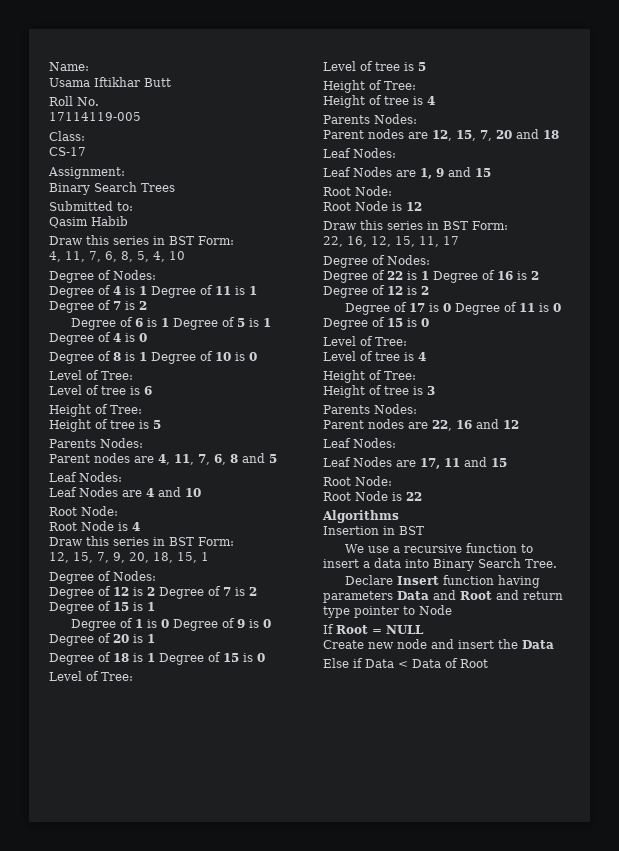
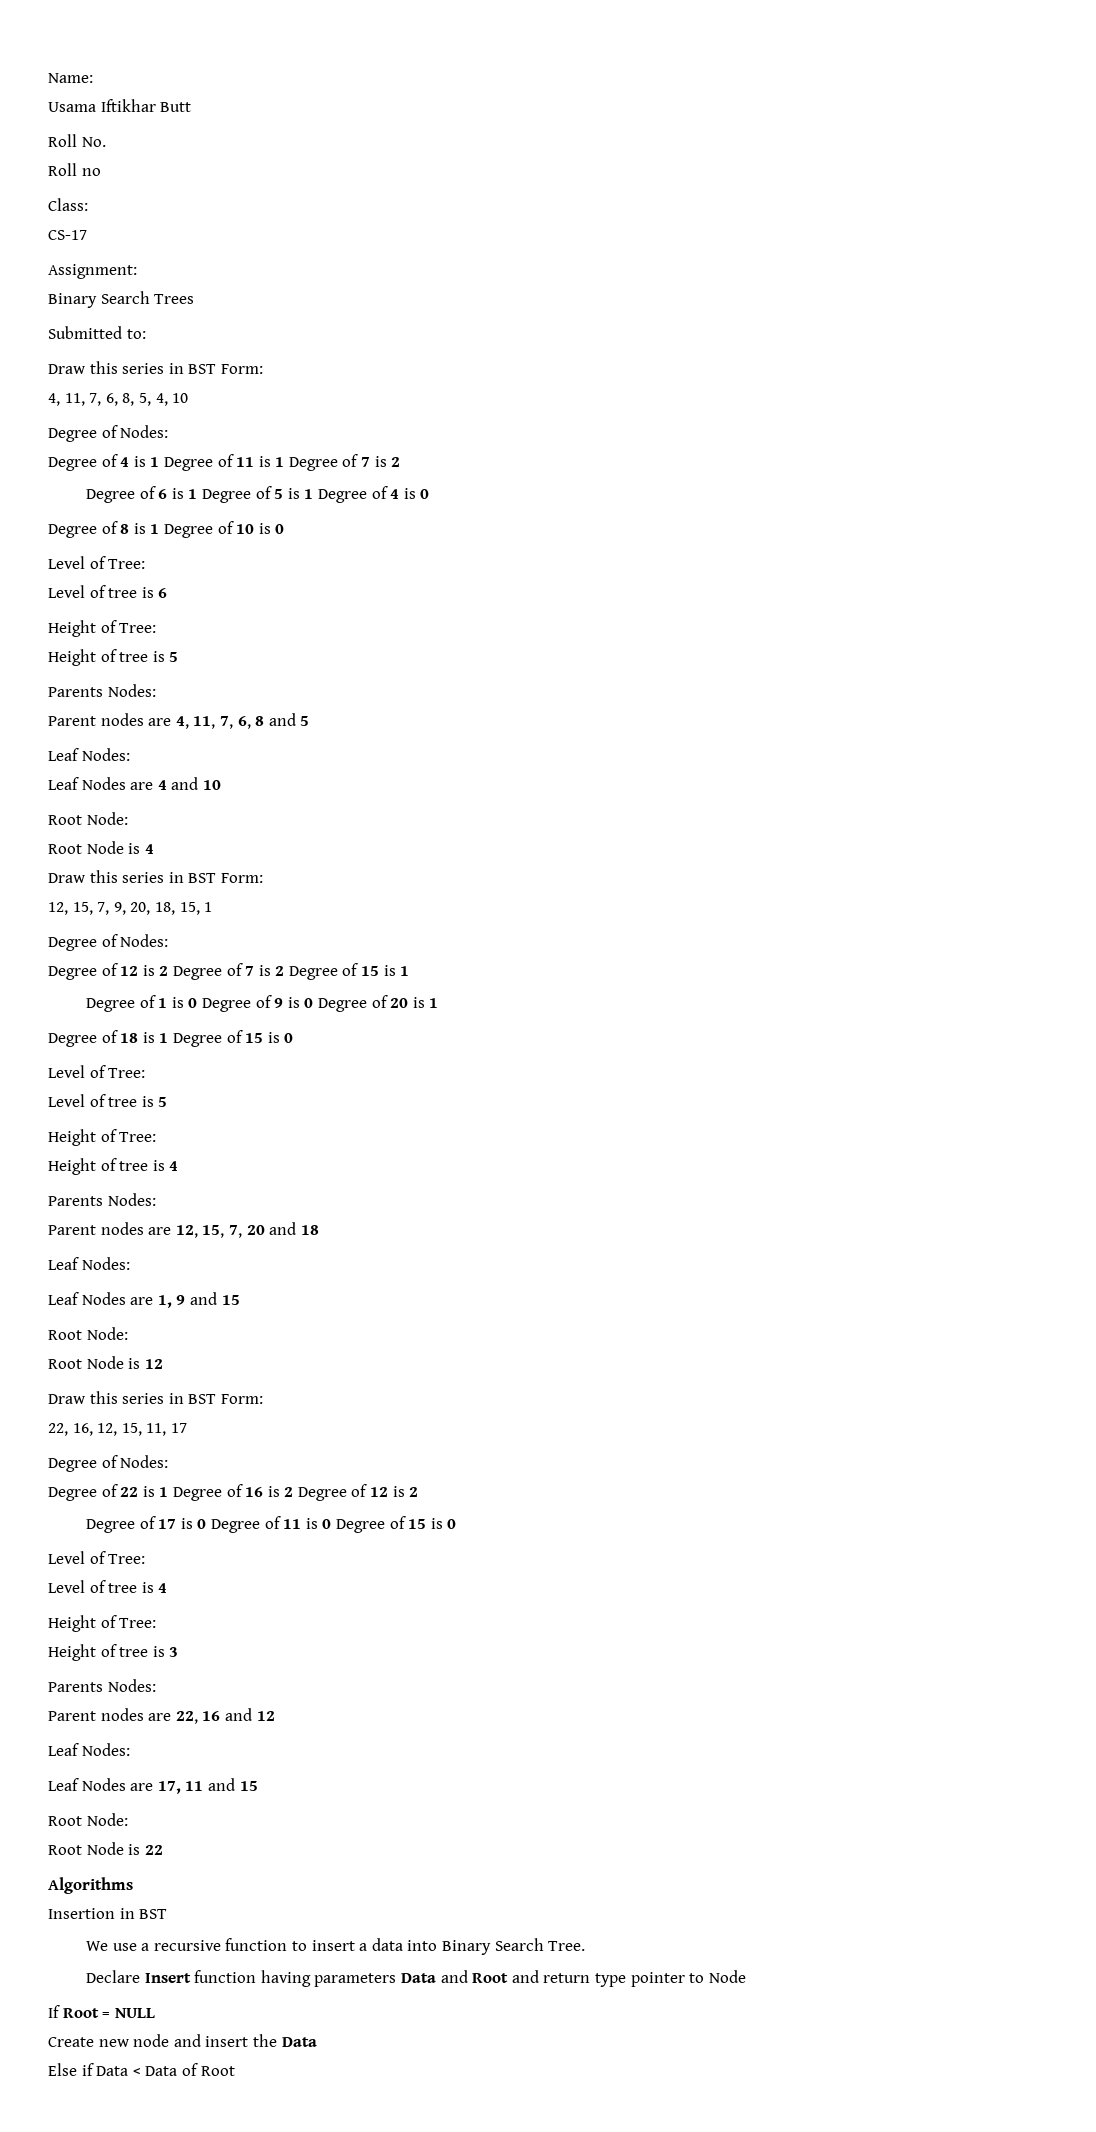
[49,112,141,121] 17114119-005 -> [48,163,101,176] Roll no
[49,216,128,228] // Qasim Habib -> (146, 334) none

